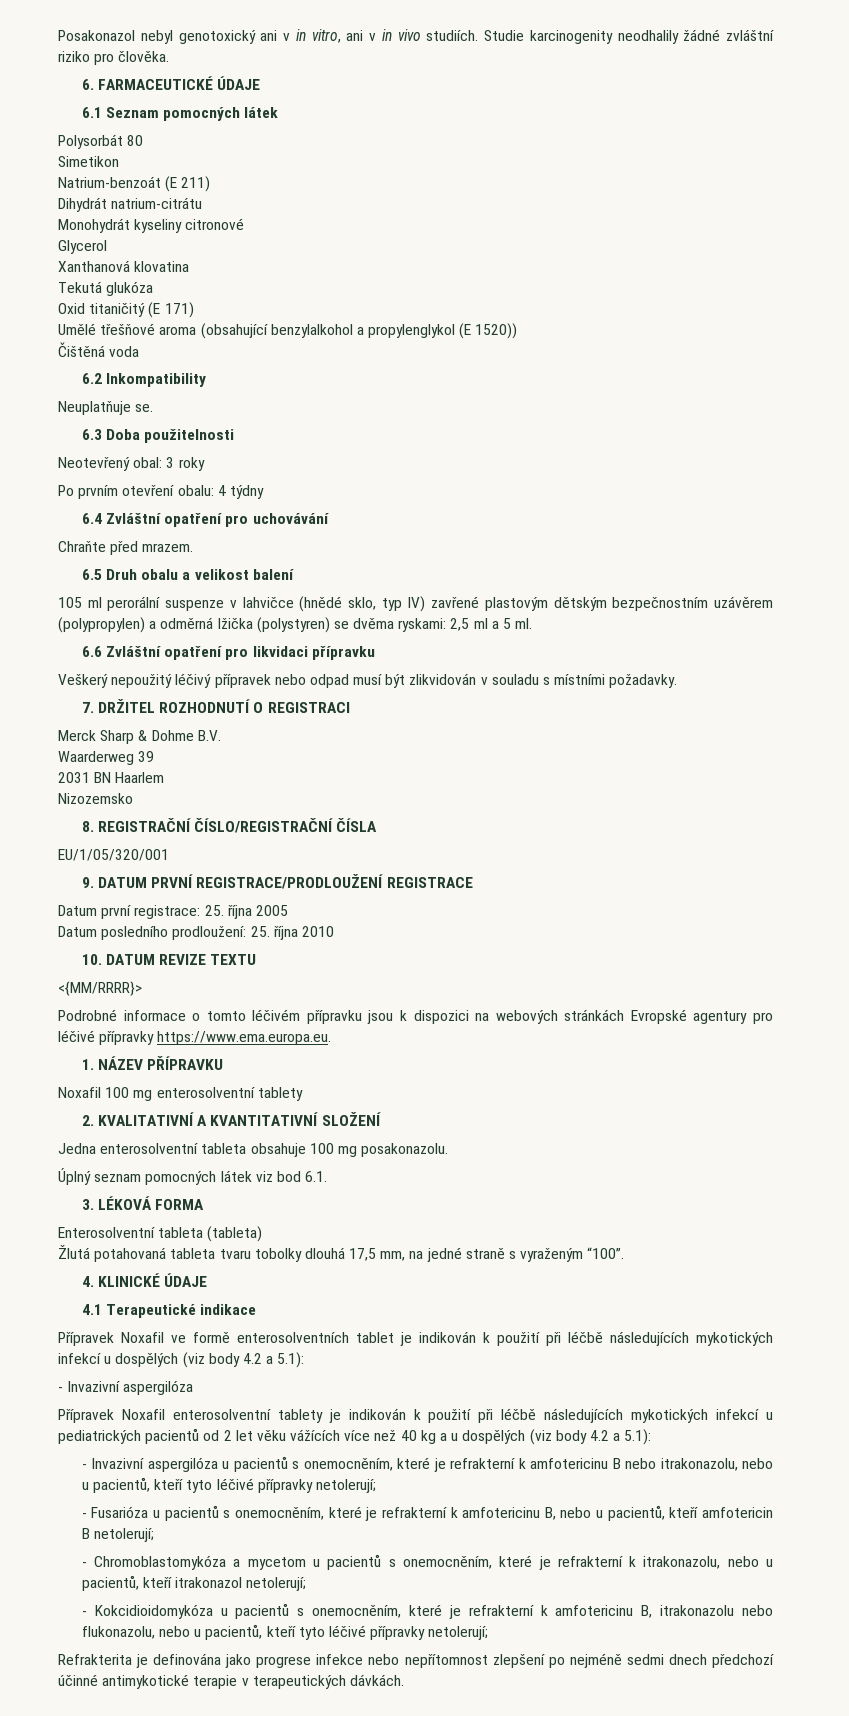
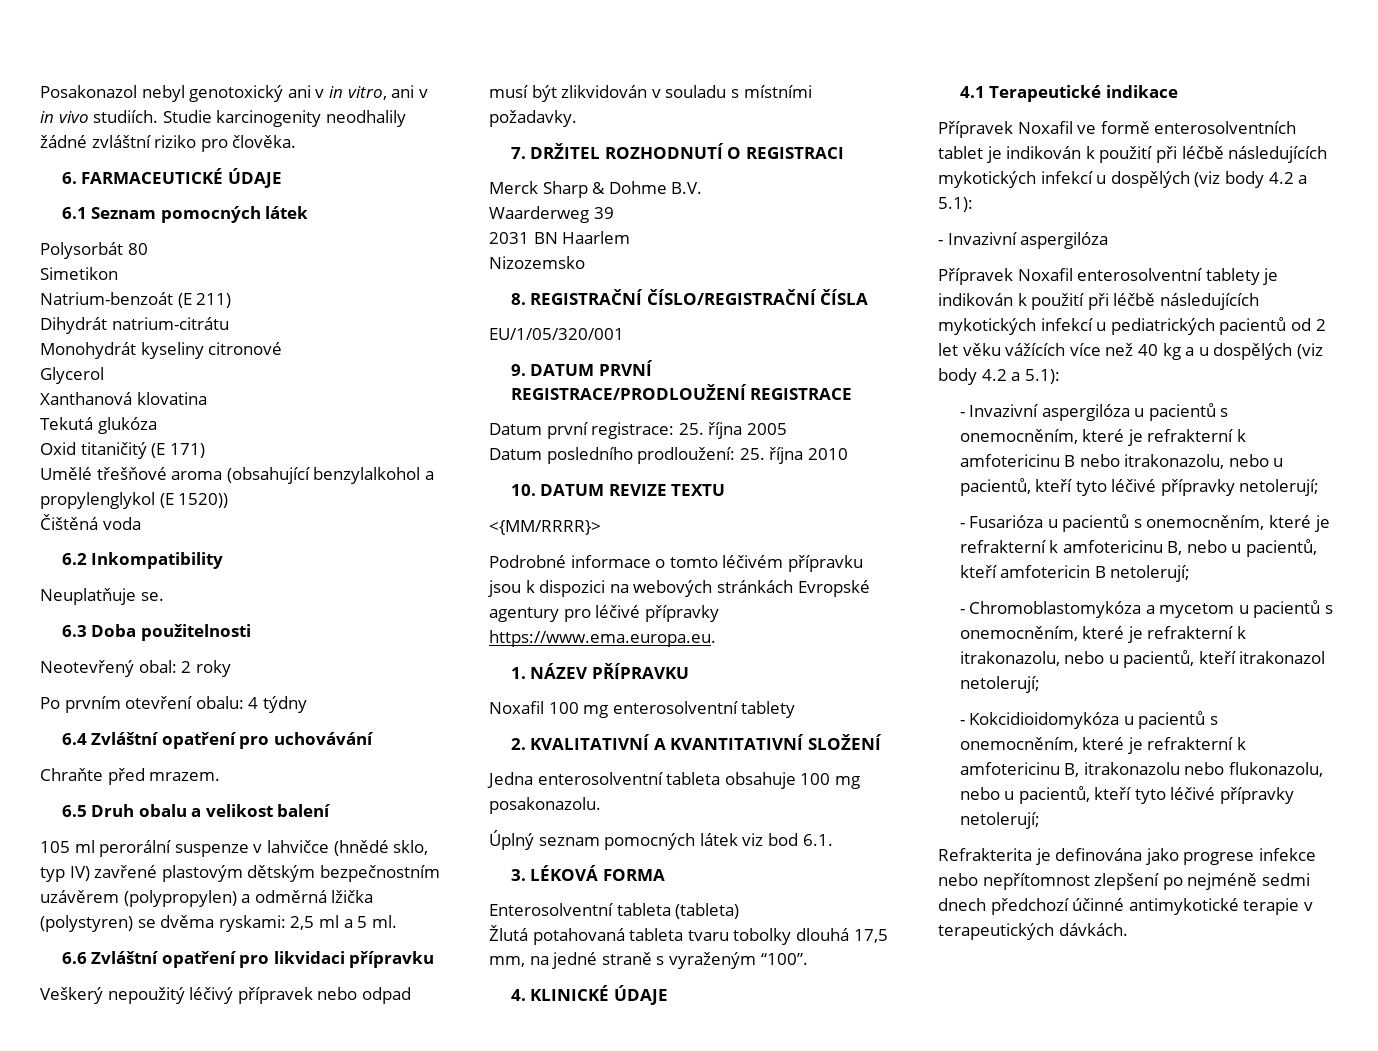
[166,457,175,468] 3 -> [181,661,192,673] 2

